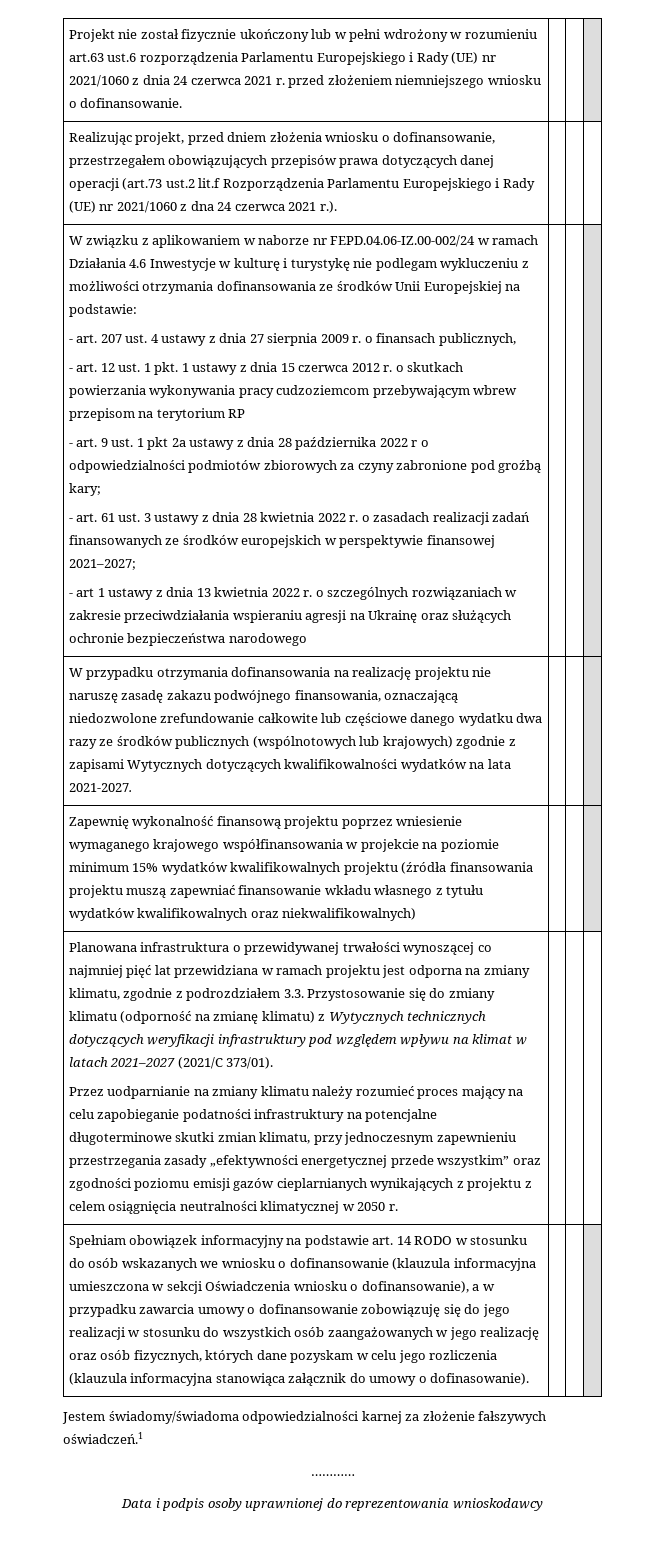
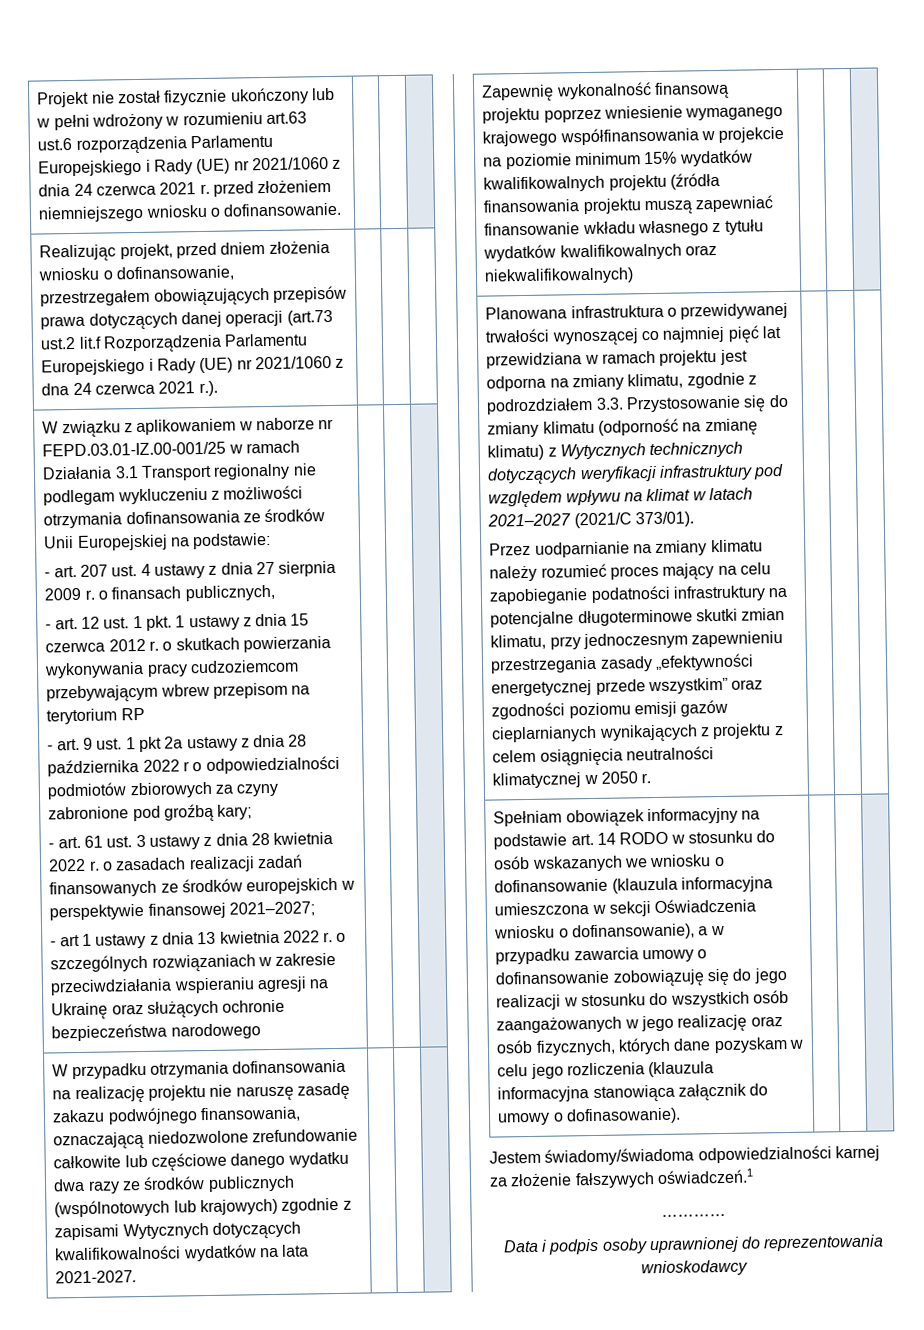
[330,235,476,247] FEPD.04.06-IZ.00-002/24 -> [42,441,227,457] FEPD.03.01-IZ.00-001/25
[129,258,350,271] 4.6 Inwestycje w kulturę i turystykę -> [114,463,291,481] 3.1 Transport regionalny

